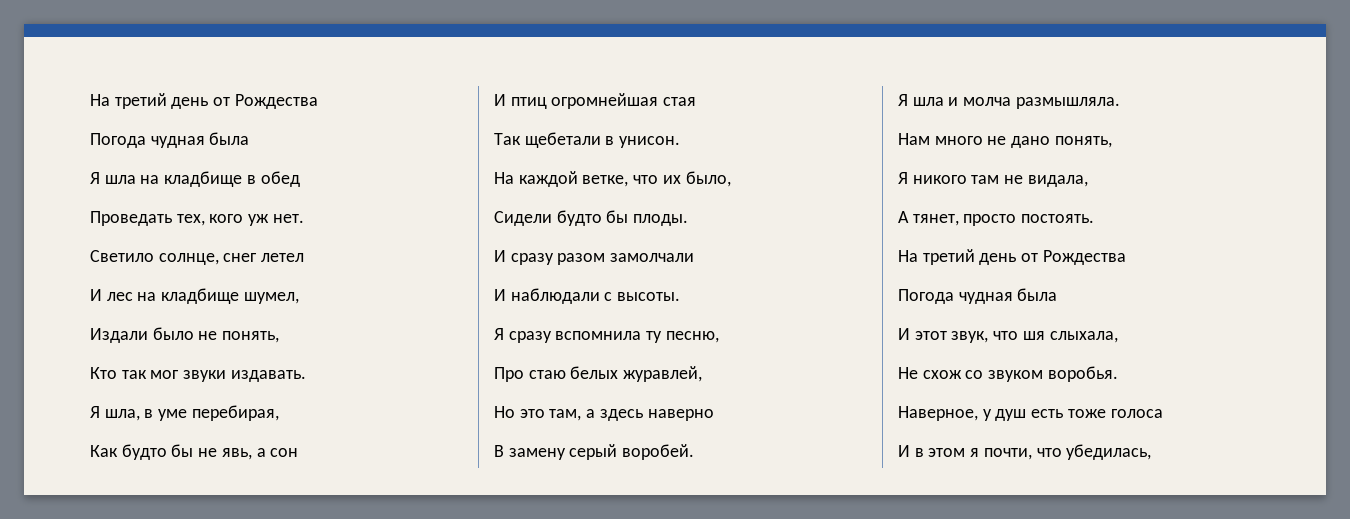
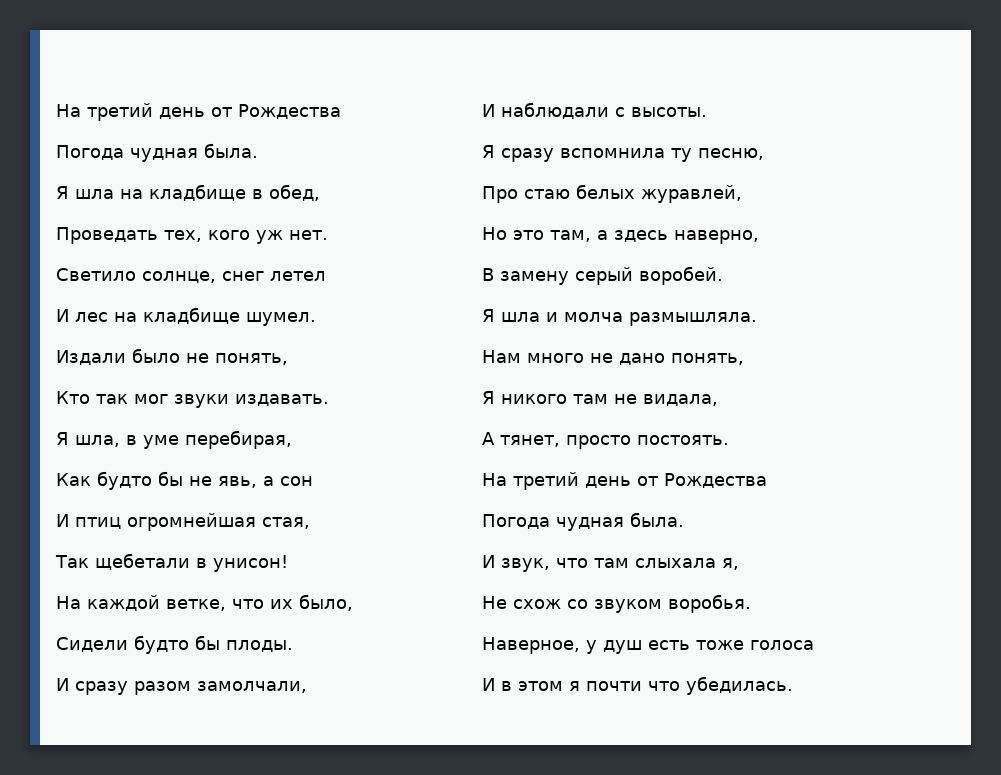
[90,93,318,109] [90,132,250,148] На третий день от Рождества // Погода чудная была -> [56,103,341,121] [56,143,258,162] На третий день от Рождества // Погода чудная была.
[260,171,300,187] обед -> [269,184,320,201] обед,
[243,292,299,304] шумел, -> [246,312,316,326] шумел.
[663,97,697,106] стая -> [262,517,310,529] стая,
[619,136,681,148] унисон. -> [213,555,288,572] унисон!
[610,253,695,262] замолчали -> [197,681,307,693] замолчали,
[647,409,714,421] наверно -> [674,230,759,244] наверно,
[1017,288,1058,301] [898,328,947,340] была // И этот -> [630,512,684,527] [482,555,495,568] была. // И
[1022,331,1118,343] шя слыхала, -> [594,558,739,570] там слыхала я,
[983,444,1152,460] почти, что убедилась, -> [586,676,793,695] почти что убедилась.

